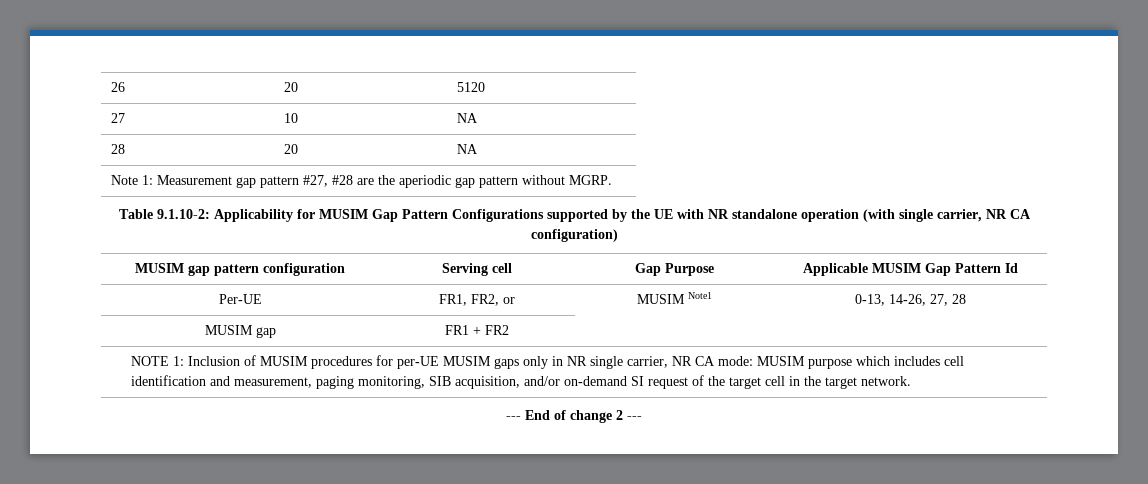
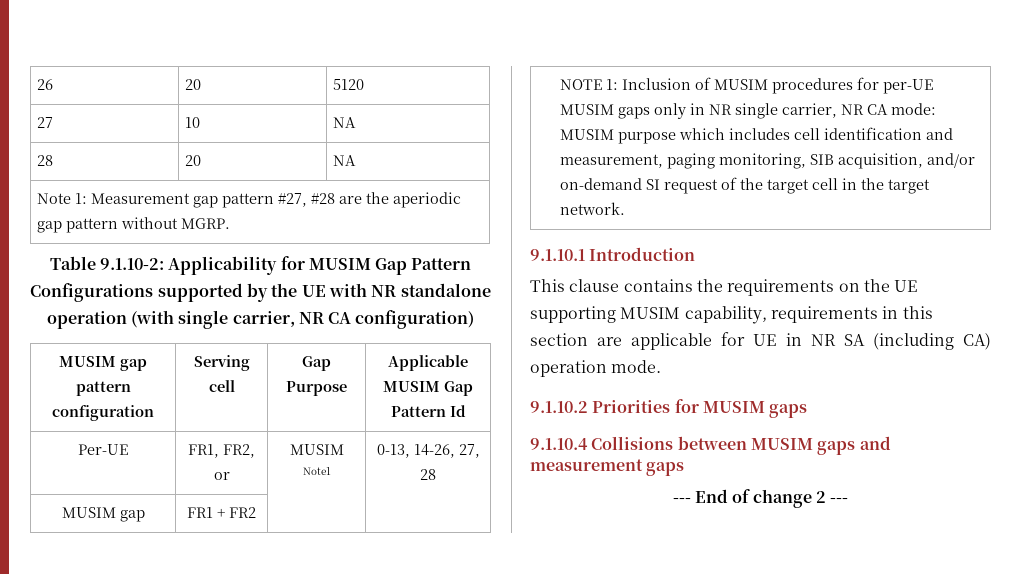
(911, 381) none -> [530,247,696,261] [530,279,918,296] [530,306,933,324] [530,332,991,350] [530,360,662,377] [530,399,808,418] [530,436,891,455] [530,459,685,476] // 9.1.10.1 Introduction // This clause contains the requirements on the UE supporting MUSIM capability, requirements in this section are applicable for UE in NR SA (including CA) operation mode. // 9.1.10.2 Priorities for MUSIM gaps // 9.1.10.4 Collisions between MUSIM gaps and measurement gaps

